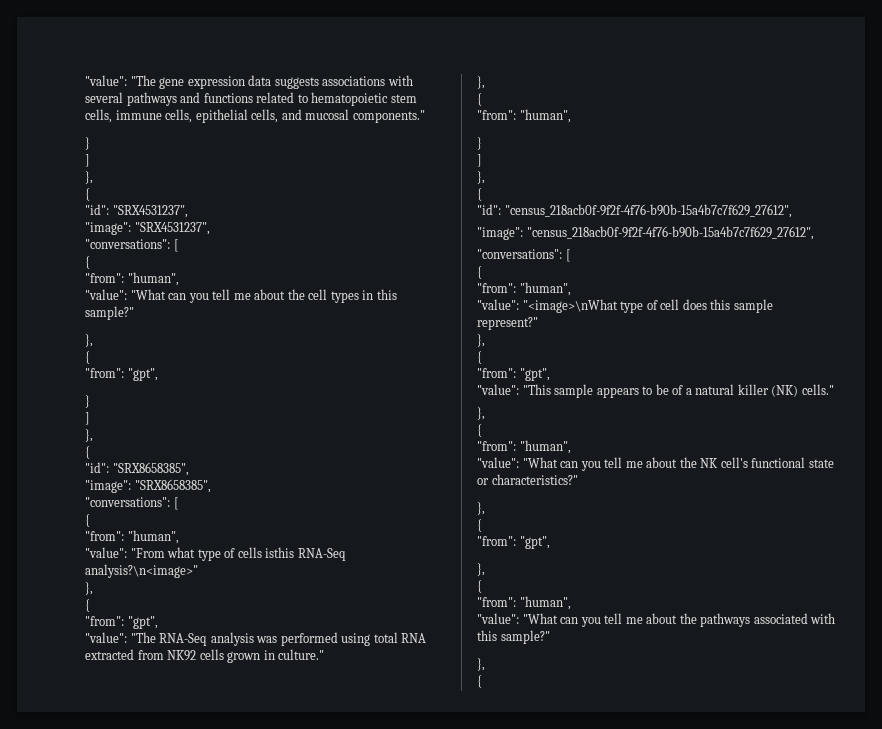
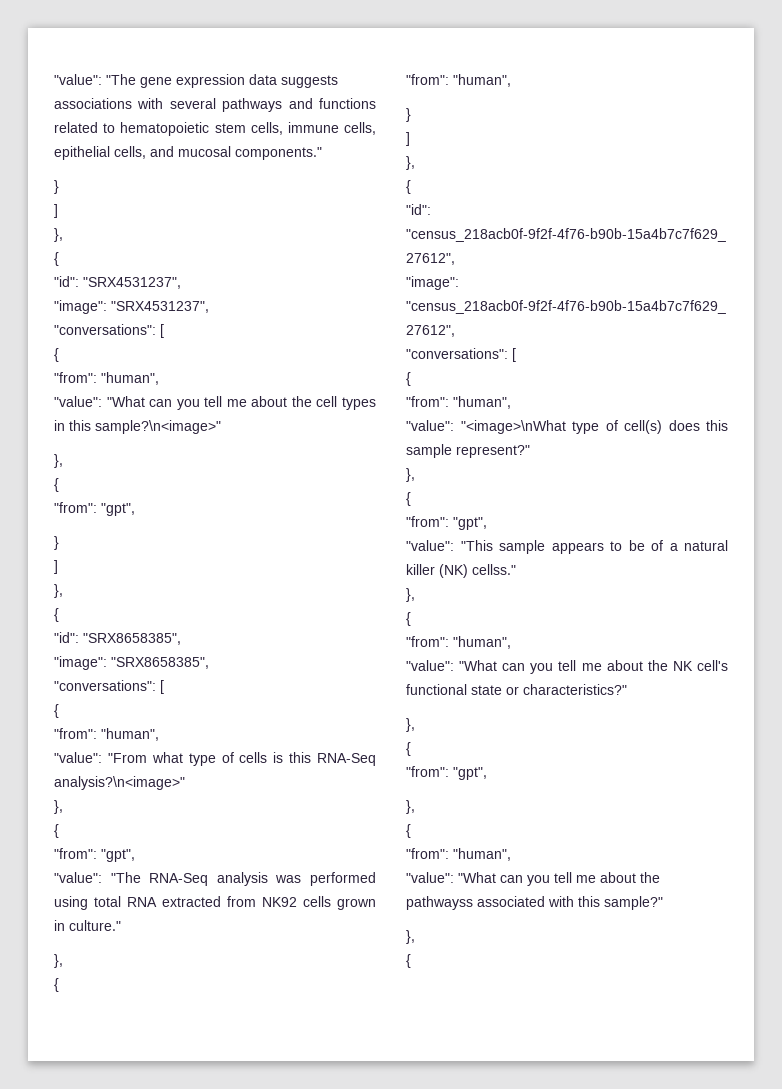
[85,306,134,320] sample?" -> [95,420,221,434] sample?\n<image>"
[265,547,295,558] isthis -> [273,752,312,763] is this
[660,299,680,310] cell -> [624,420,662,434] cell(s)
[801,384,834,395] cells." -> [472,564,516,575] cellss."
[700,613,751,627] pathways -> [406,896,473,910] pathwayss

